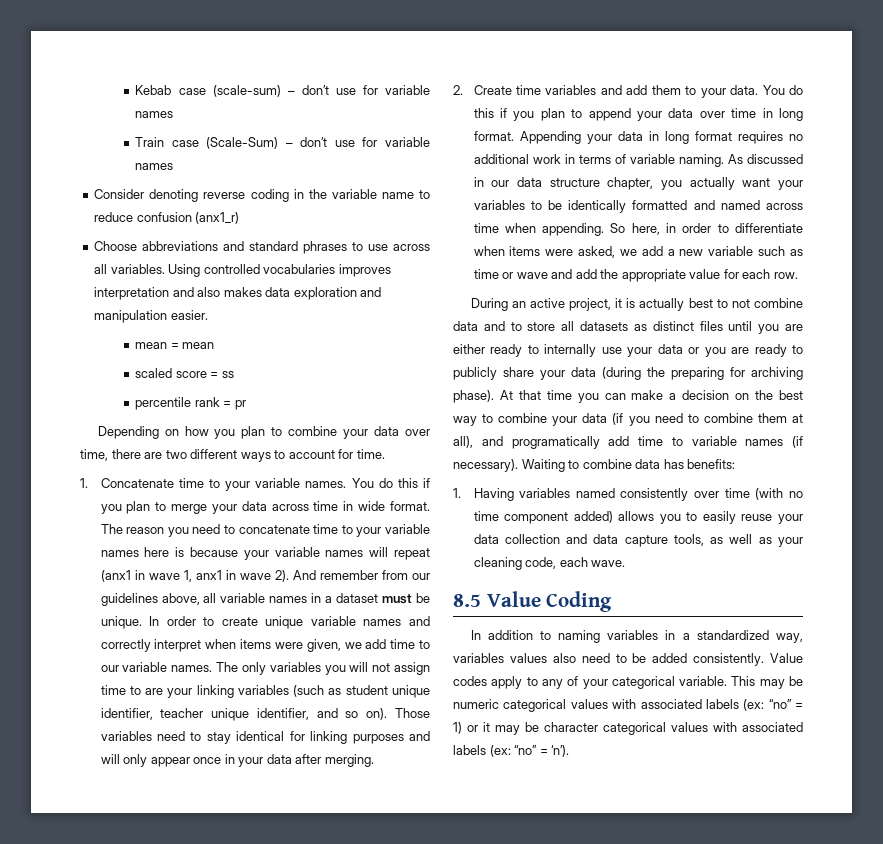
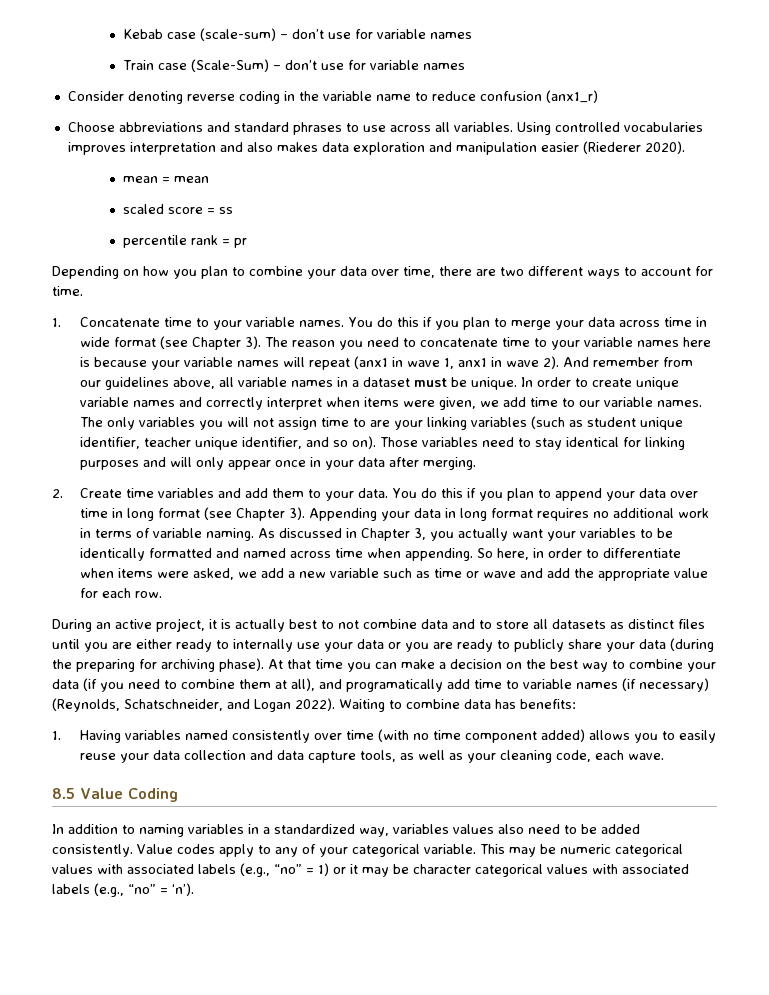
[170,310,208,320] easier. -> [540,141,685,154] easier (Riederer 2020).
[390,501,430,511] format. -> [113,336,261,350] format (see Chapter 3).
[473,131,514,141] format. -> [157,507,305,521] format (see Chapter 3).
[491,177,654,190] our data structure chapter, -> [360,528,426,541] Chapter 3,
[453,459,518,472] necessary). -> [639,678,709,692] [52,698,335,712] necessary) (Reynolds, Schatschneider, and Logan 2022).
[743,699,765,711] (ex: -> [240,863,270,877] (e.g.,
[489,745,511,757] (ex: -> [94,883,124,897] (e.g.,

